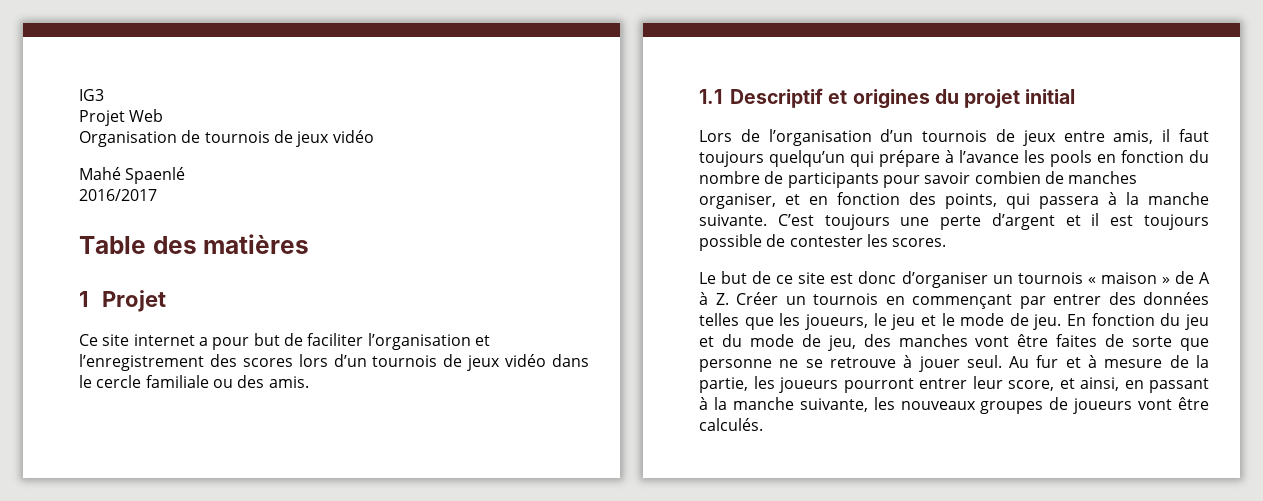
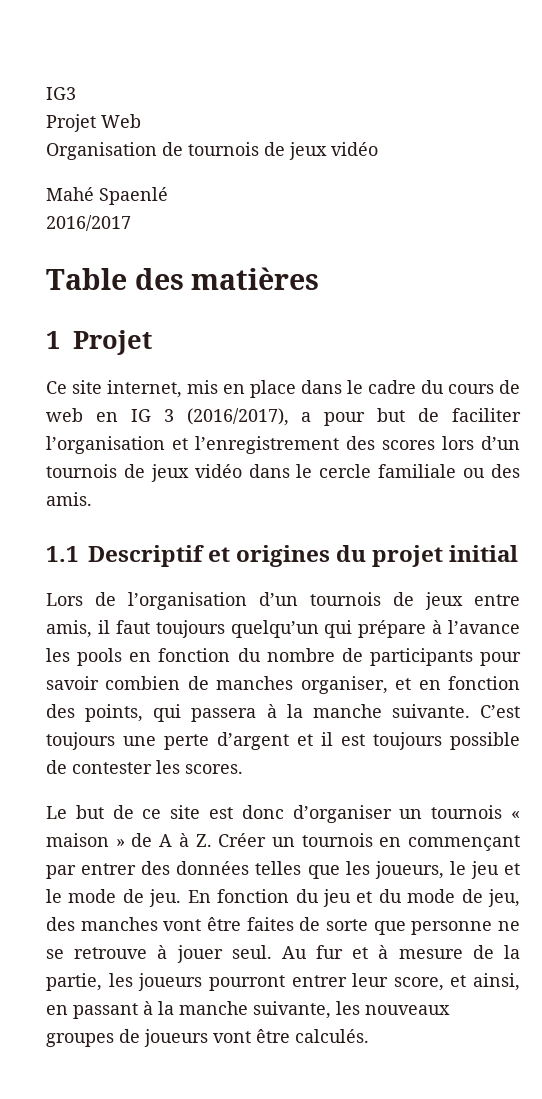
[133,334,195,346] internet -> [107,380,520,398] [46,408,289,426] internet, mis en place dans le cadre du cours de web en IG 3 (2016/2017),

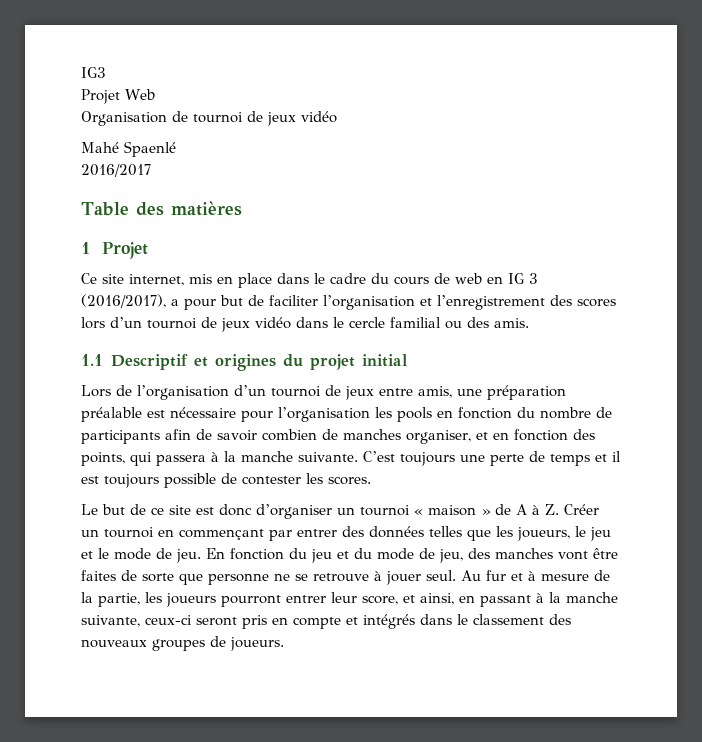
[188,142,259,156] tournois -> [193,112,243,123] tournoi
[46,464,117,478] tournois -> [147,318,197,329] tournoi
[378,464,457,478] familiale -> [390,317,441,328] familial
[310,592,381,606] tournois -> [271,386,321,397] tournoi
[97,620,520,638] il faut toujours quelqu’un qui prépare à l’avance -> [457,385,566,400] [81,407,370,422] une préparation préalable est nécessaire pour l’organisation
[480,652,521,666] pour -> [165,429,212,440] afin de
[217,732,289,750] d’argent -> [529,451,590,466] de temps
[431,805,503,819] tournois -> [360,505,410,516] tournoi
[301,833,373,847] tournois -> [104,527,154,538] tournoi
[336,1001,450,1015] [46,1029,369,1047] les nouveaux groupes de joueurs vont être calculés. -> [145,614,571,629] [81,636,284,651] ceux-ci seront pris en compte et intégrés dans le classement des nouveaux groupes de joueurs.

